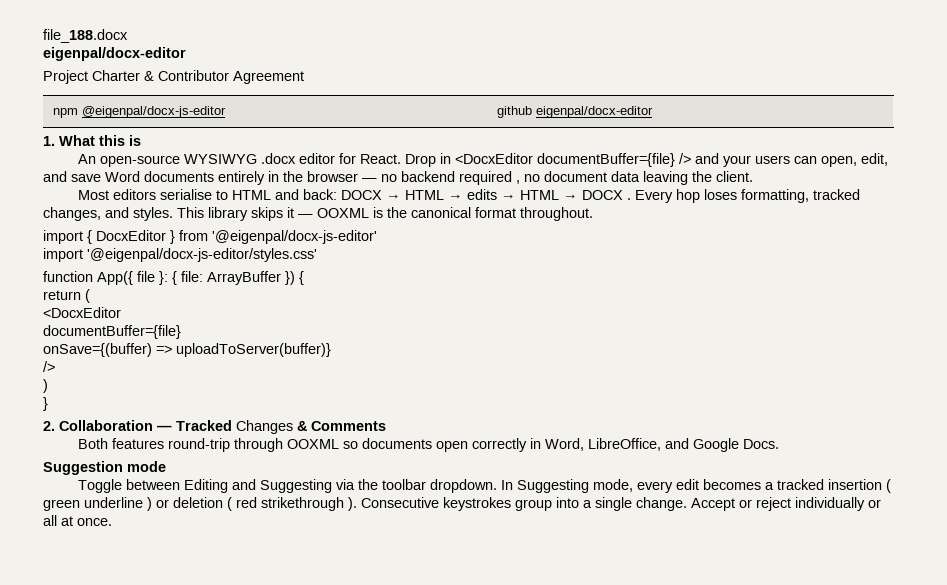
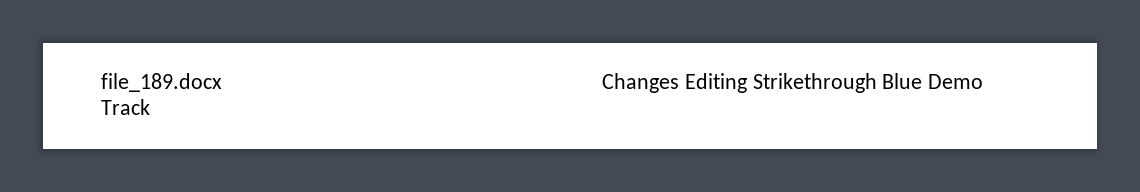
[43,29,128,43] [43,47,186,61] [43,70,304,84] [53,106,227,118] [497,106,654,118] [43,135,141,146] [78,153,889,167] [43,171,753,185] [78,189,861,203] [43,207,593,221] [43,230,377,244] [43,248,317,262] [43,271,304,285] [43,289,90,303] [43,307,121,318] [43,325,181,339] [43,343,331,357] [43,361,55,372] [43,379,48,393] [43,397,48,411] [43,420,386,434] [78,438,780,452] [43,461,166,475] [78,479,892,493] [43,497,881,511] [43,515,112,526] file_188.docx // eigenpal/docx-editor // Project Charter & Contributor Agreement // npm @eigenpal/docx-js-editor | github eigenpal/docx-editor // 1. What this is // An open-source WYSIWYG .docx editor for React. Drop in <DocxEditor documentBuffer={file} /> and your users can open, edit, and save Word documents entirely in the browser — no backend required , no document data leaving the client. // Most editors serialise to HTML and back: DOCX → HTML → edits → HTML → DOCX . Every hop loses formatting, tracked changes, and styles. This library skips it — OOXML is the canonical format throughout. // import { DocxEditor } from '@eigenpal/docx-js-editor' // import '@eigenpal/docx-js-editor/styles.css' // function App({ file }: { file: ArrayBuffer }) { // return ( // <DocxEditor // documentBuffer={file} // onSave={(buffer) => uploadToServer(buffer)} // /> // ) // } // 2. Collaboration — Tracked Changes & Comments // Both features round-trip through OOXML so documents open correctly in Word, LibreOffice, and Google Docs. // Suggestion mode // Toggle between Editing and Suggesting via the toolbar dropdown. In Suggesting mode, every edit becomes a tracked insertion ( green underline ) or deletion ( red strikethrough ). Consecutive keystrokes group into a single change. Accept or reject individually or all at once. -> [101,73,222,92] [101,99,150,115] [602,73,984,93] file_189.docx // Track // Changes Editing Strikethrough Blue Demo

